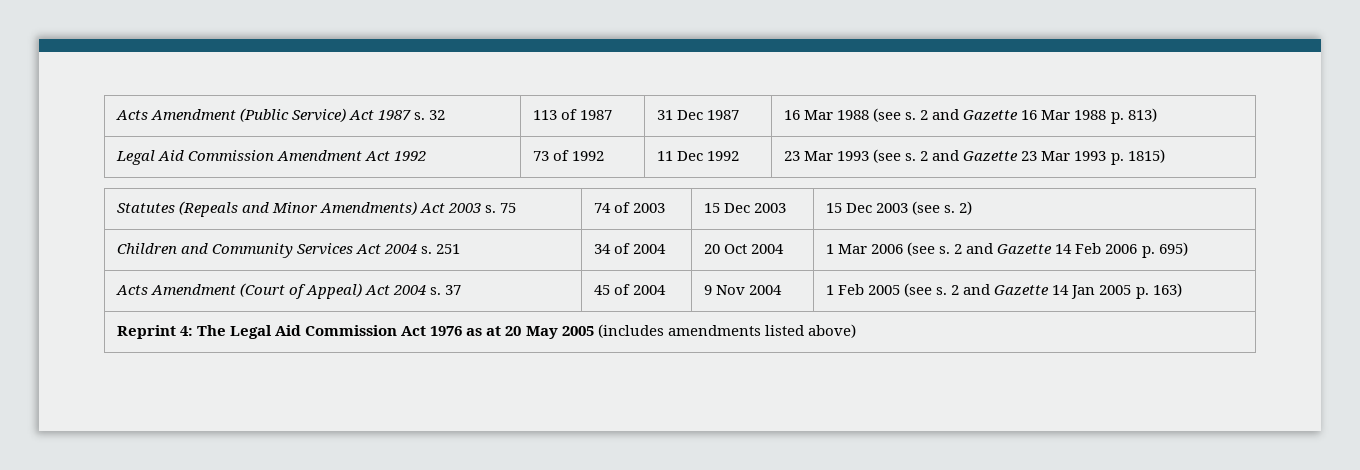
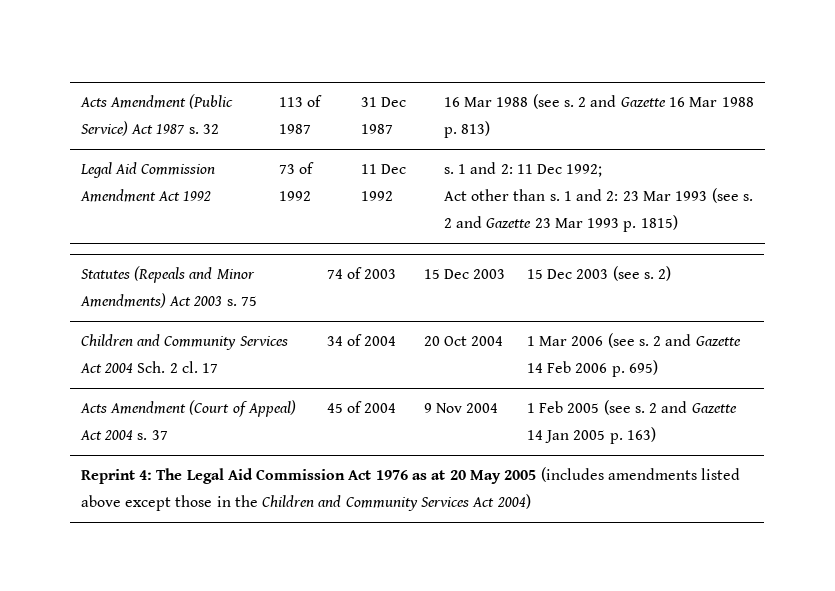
(740, 156) none -> [443,162,603,177] [443,189,619,201] s. 1 and 2: 11 Dec 1992; // Act other than s. 1 and 2:
[421,244,461,254] s. 251 -> [137,361,219,373] Sch. 2 cl. 17
[807,324,856,338] above) -> [80,494,531,511] above except those in the Children and Community Services Act 2004)

